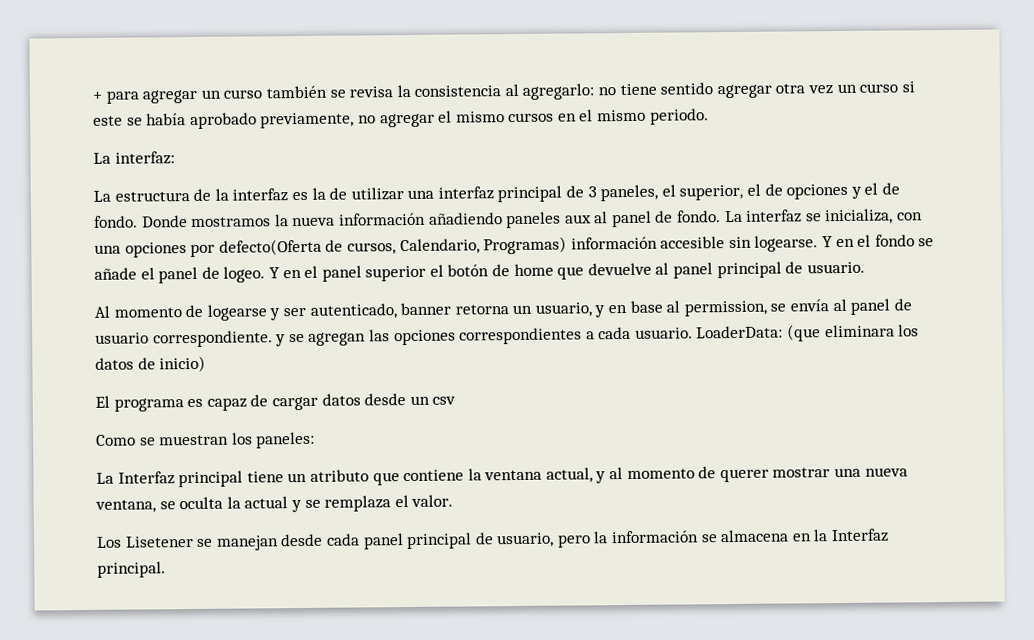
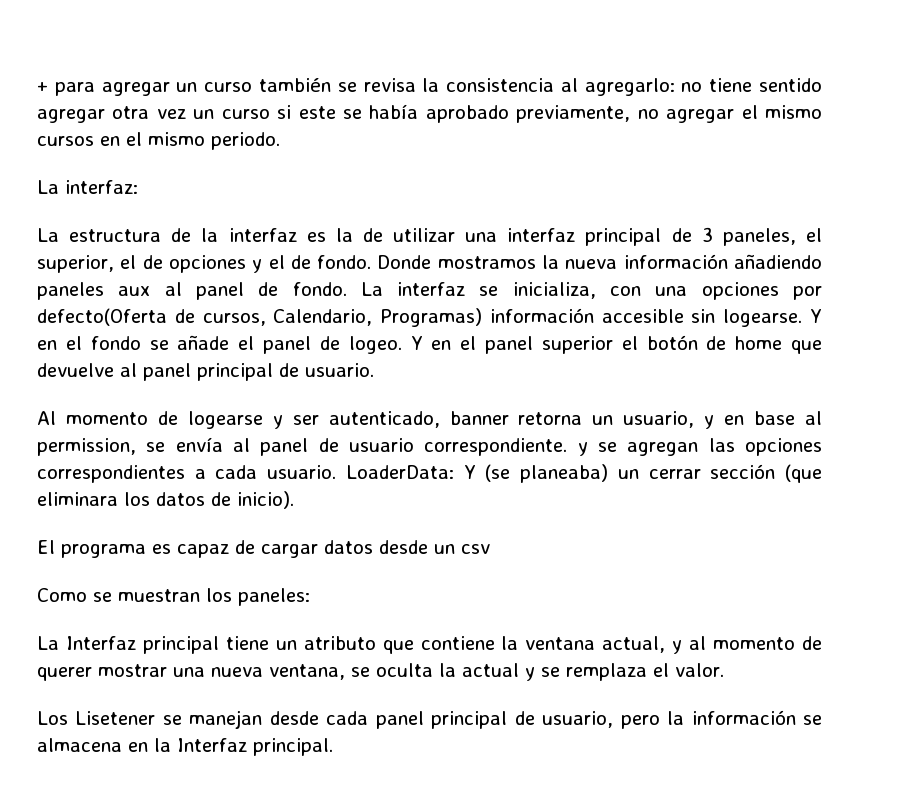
(784, 332) none -> [463,464,776,483] Y (se planeaba) un cerrar sección
[159,355,207,373] inicio) -> [237,491,294,509] inicio).

